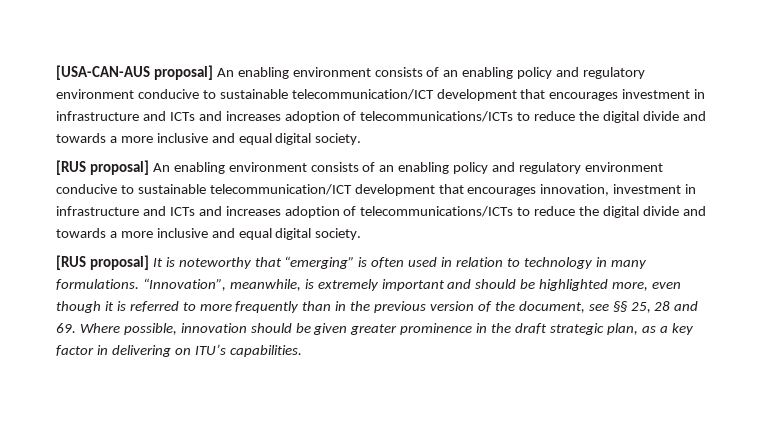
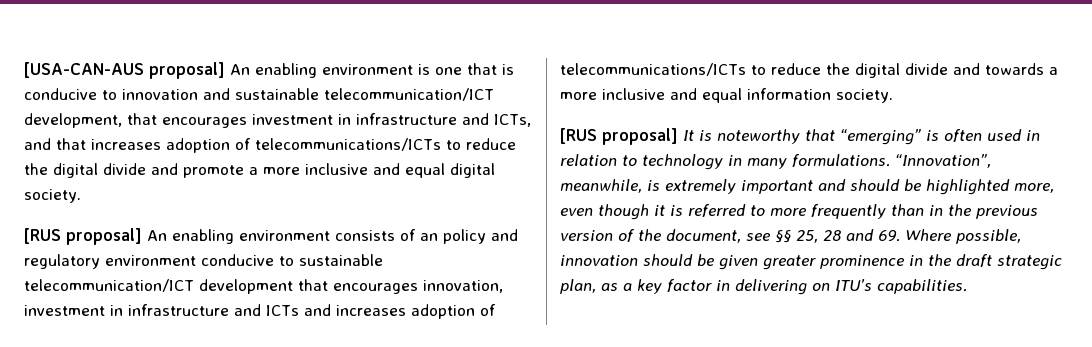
[374,67,646,79] [56,89,517,101] consists of an enabling policy and regulatory environment conducive to sustainable telecommunication/ICT development -> [418,63,514,75] [24,88,494,101] [24,113,122,128] is one that is conducive to innovation and sustainable telecommunication/ICT development,
[169,111,222,121] ICTs and -> [494,114,531,127] [24,138,86,150] ICTs, and that
[56,133,106,143] towards -> [183,165,244,178] promote
[398,162,450,174] enabling -> (438, 237) none
[275,228,312,240] digital -> [747,88,831,100] information

